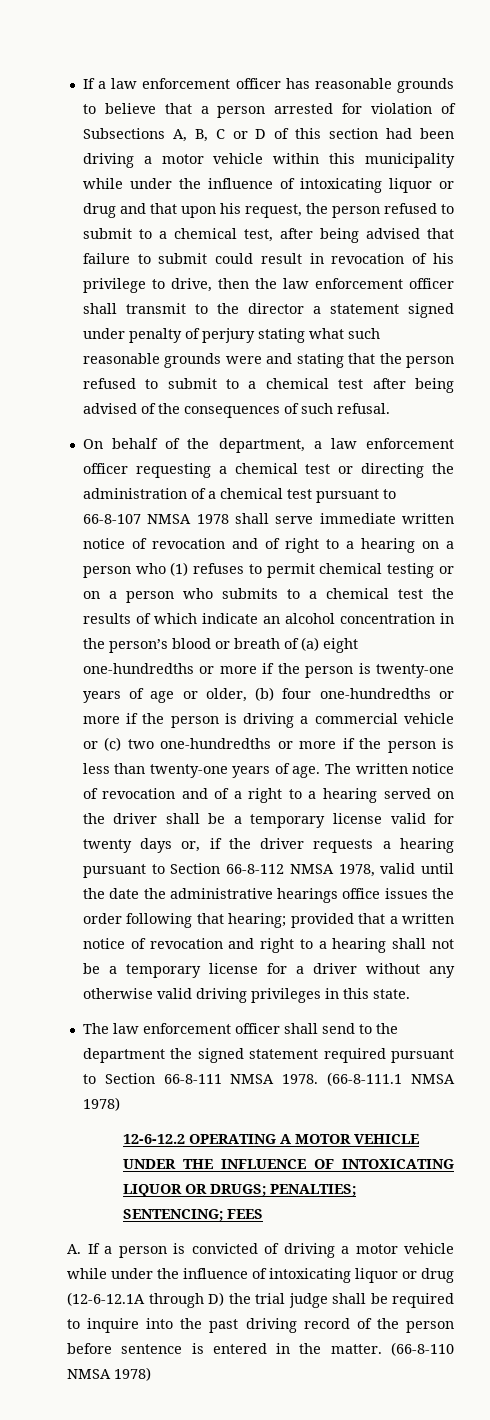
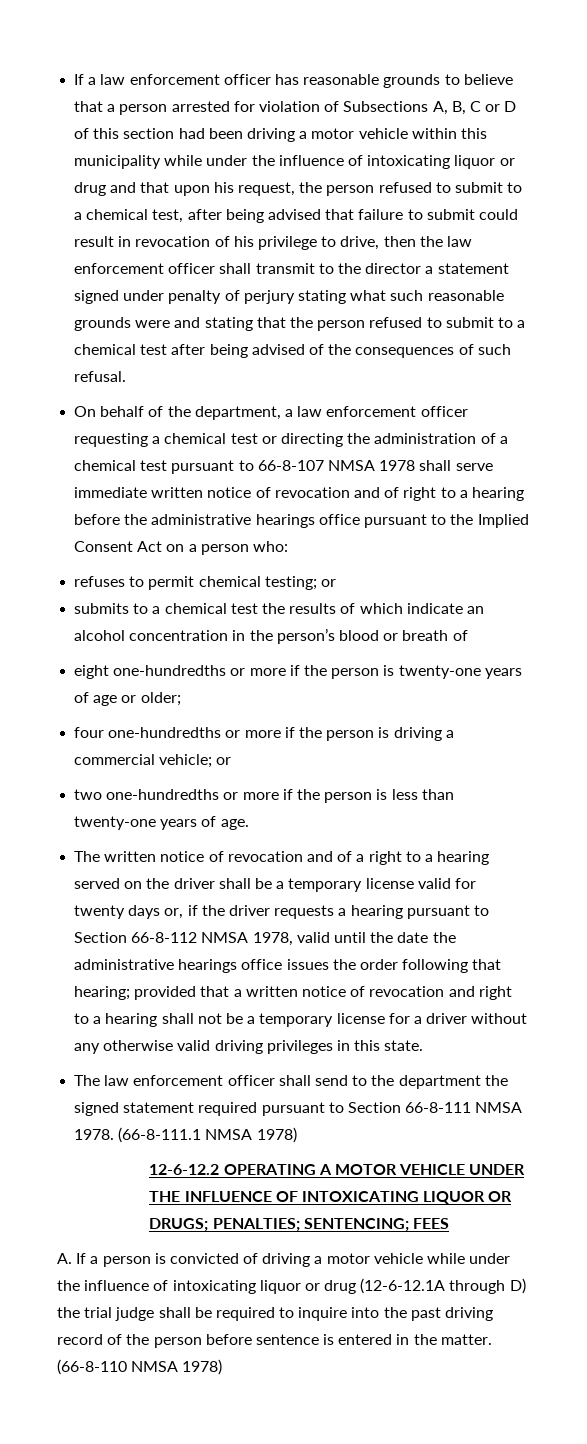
[421,541,454,549] [82,562,189,578] on a person who (1) -> [74,514,529,528] [74,541,288,555] before the administrative hearings office pursuant to the Implied Consent Act on a person who: //
[387,563,454,578] [82,588,213,603] testing or on a person who -> [264,576,336,590] testing; or //
[300,637,319,651] (a) -> (468, 635) //
[205,687,275,702] older, (b) -> [140,692,181,706] older; //
[404,713,454,724] [82,737,122,751] vehicle or (c) -> [159,754,232,768] vehicle; or //
(321, 772) none -> (249, 824) //

